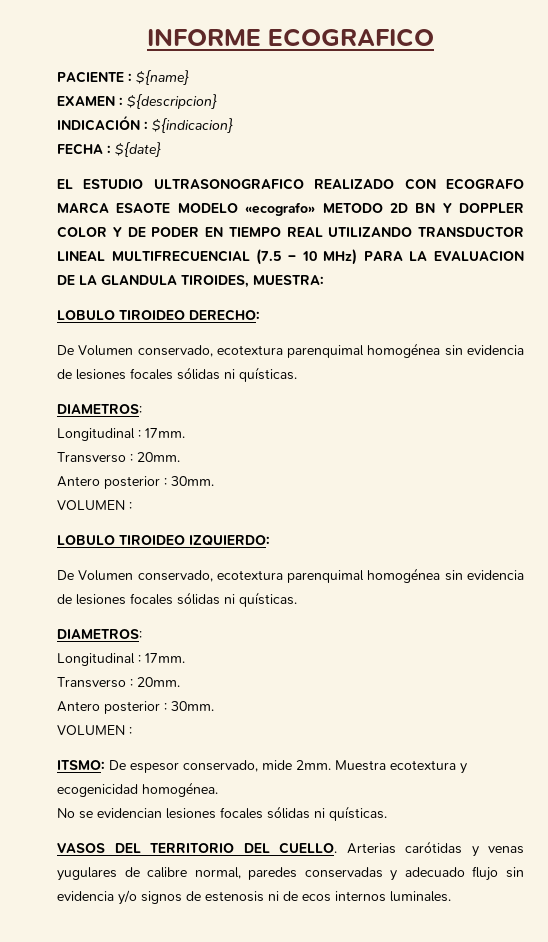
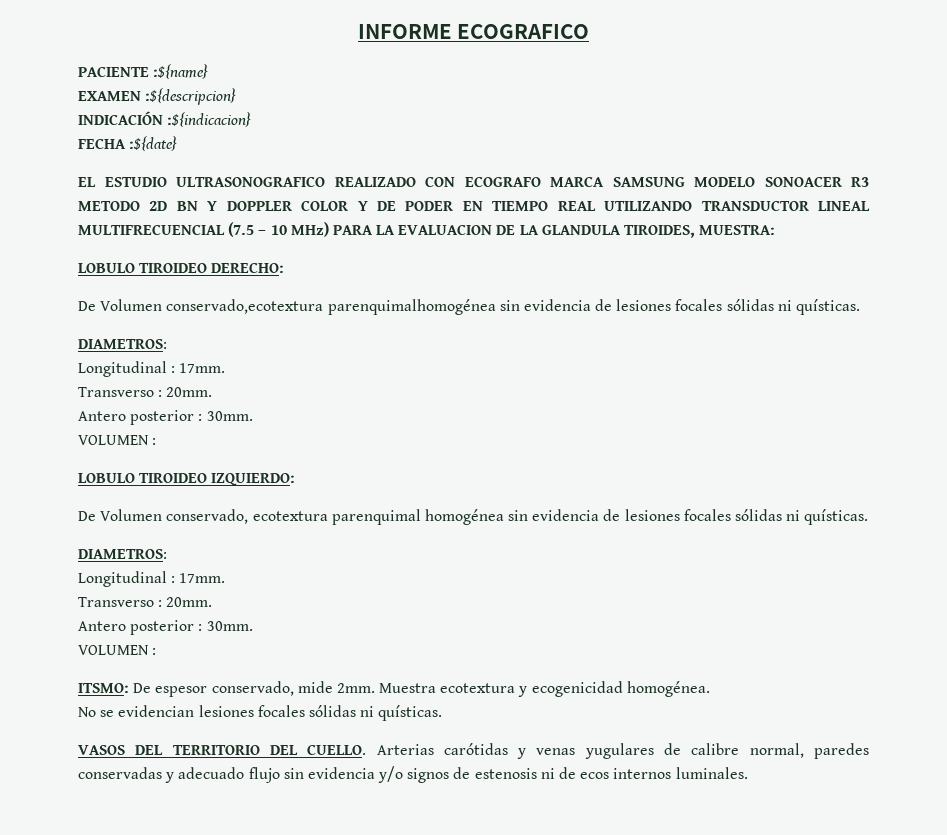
[128,70,189,85] : ${name} -> [153,64,209,79] :${name}
[119,94,217,109] : ${descripcion} -> [145,88,237,105] :${descripcion}
[144,118,233,133] : ${indicacion} -> [167,112,252,127] :${indicacion}
[107,142,161,157] : ${date} -> [129,136,178,151] :${date}
[116,202,316,216] ESAOTE MODELO «ecografo» -> [612,176,869,187] SAMSUNG MODELO SONOACER R3
[137,343,441,358] conservado, ecotextura parenquimal homogénea -> [166,299,496,315] conservado,ecotextura parenquimalhomogénea

